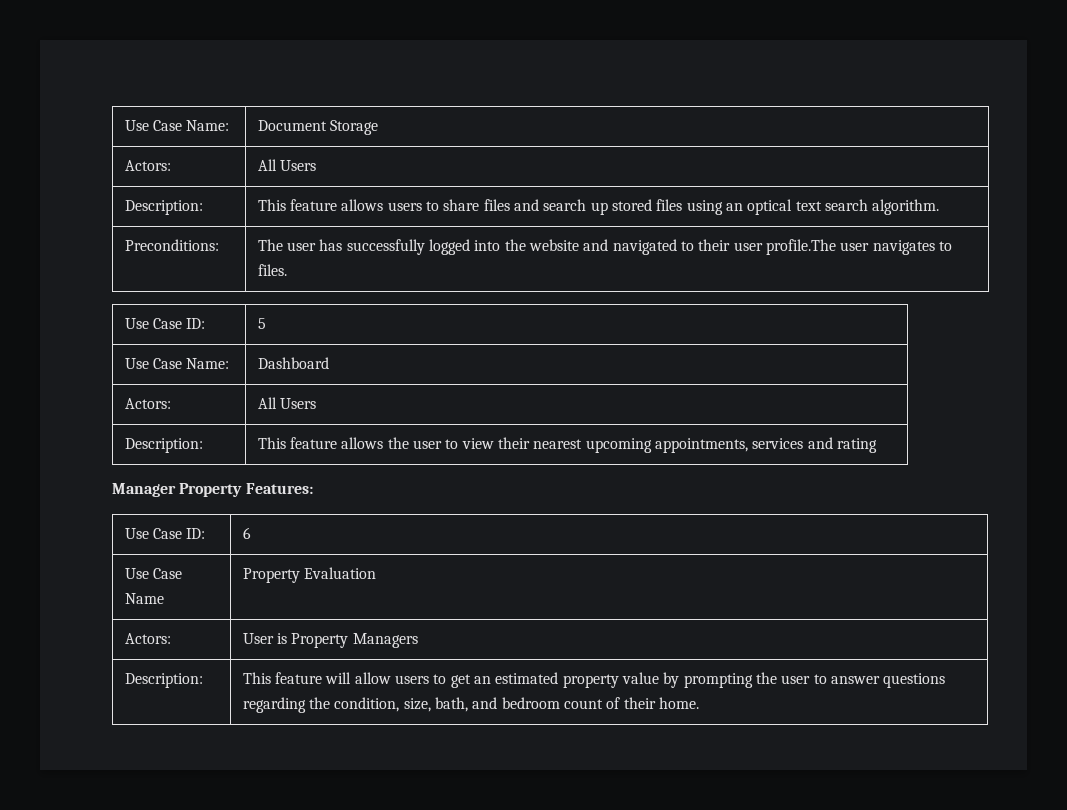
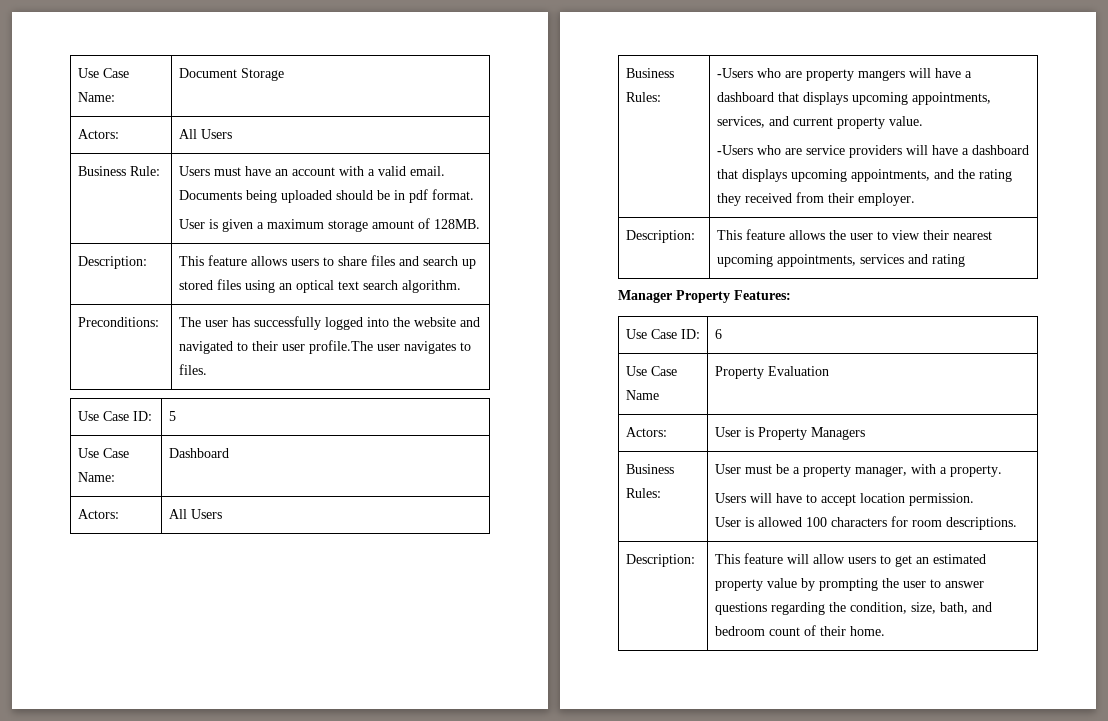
(317, 165) none -> [77,166,160,176] [178,166,445,176] [178,189,474,203] [178,218,480,232] // Business Rule: | Users must have an account with a valid email. Documents being uploaded should be in pdf format. // User is given a maximum storage amount of 128MB.
(317, 403) none -> [625,68,674,78] [625,92,661,102] [716,68,972,81] [716,92,991,105] [716,116,923,129] [716,145,1029,158] [716,169,1012,182] [716,192,915,206] // Business Rules: | -Users who are property mangers will have a dashboard that displays upcoming appointments, services, and current property value. // -Users who are service providers will have a dashboard that displays upcoming appointments, and the rating they received from their employer.
(418, 640) none -> [625,464,674,474] [625,488,661,498] [714,464,1002,477] [714,493,974,506] [714,516,1017,530] // Business Rules: | User must be a property manager, with a property. // Users will have to accept location permission. // User is allowed 100 characters for room descriptions.

